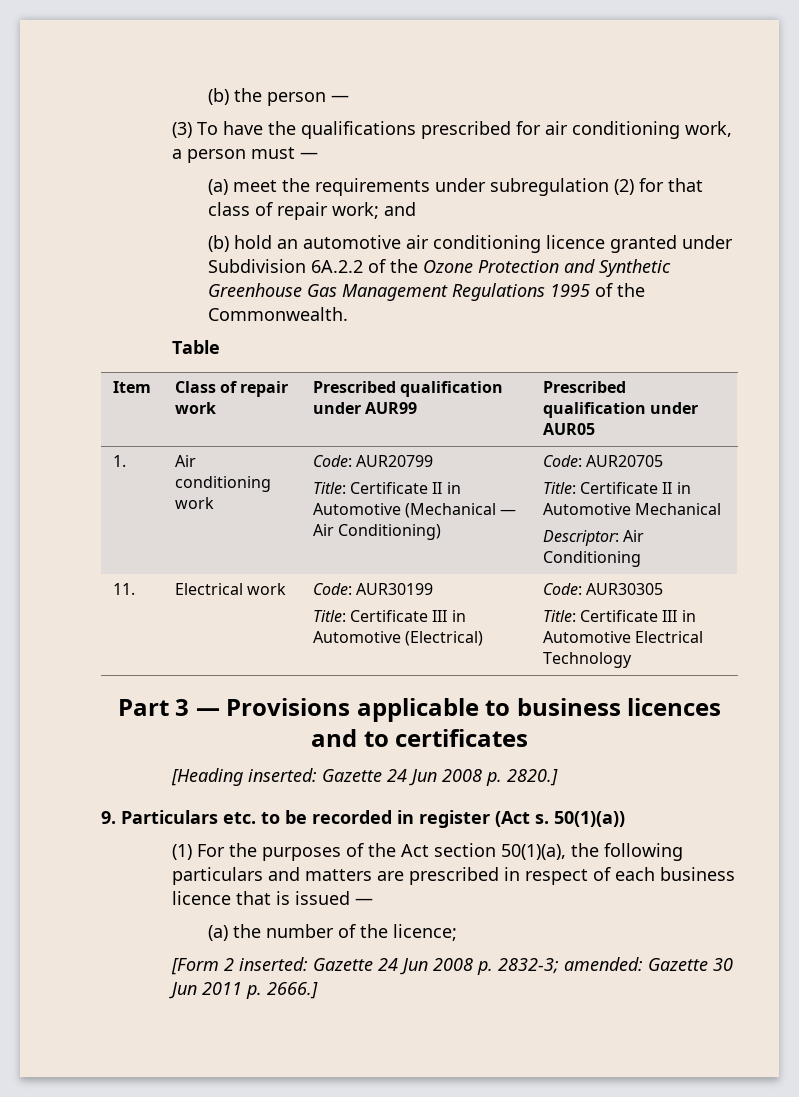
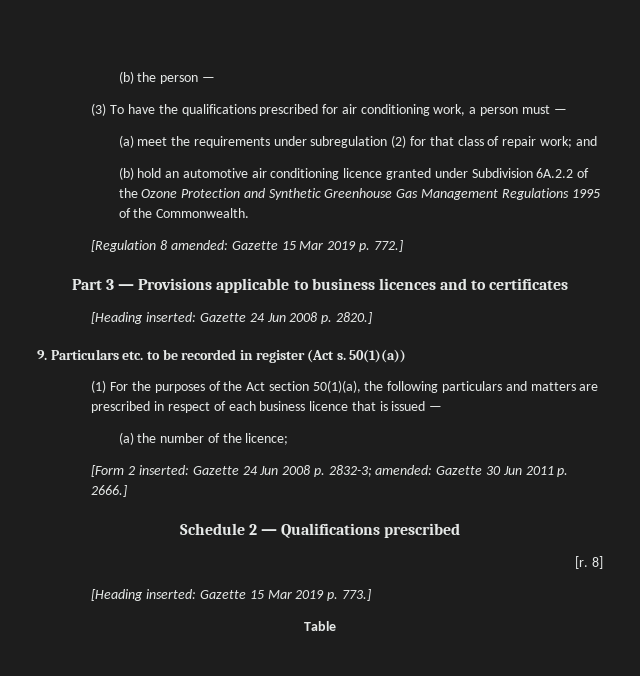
[172,340,221,354] [112,381,151,393] [174,381,289,397] [174,402,216,414] [312,381,504,397] [312,402,418,414] [542,381,626,393] [542,402,699,418] [542,423,595,435] [112,455,126,467] [174,455,196,467] [174,476,271,492] [174,497,214,509] [312,455,434,467] [312,482,461,494] [312,503,517,518] [312,524,442,540] [542,455,664,467] [542,482,691,494] [542,503,722,515] [542,530,645,546] [542,551,641,567] [112,583,135,595] [174,583,287,595] [312,583,434,595] [312,610,466,622] [312,631,484,646] [542,583,664,595] [542,610,696,622] [542,631,704,643] [542,652,632,668] Table // Item | Class of repair work | Prescribed qualification under AUR99 | Prescribed qualification under AUR05 // 1. | Air conditioning work | Code: AUR20799 // Title: Certificate II in Automotive (Mechanical — Air Conditioning) | Code: AUR20705 // Title: Certificate II in Automotive Mechanical // Descriptor: Air Conditioning // 11. | Electrical work | Code: AUR30199 // Title: Certificate III in Automotive (Electrical) | Code: AUR30305 // Title: Certificate III in Automotive Electrical Technology -> [91,240,403,252] [Regulation 8 amended: Gazette 15 Mar 2019 p. 772.]
(319, 990) none -> [179,523,461,538] [575,556,603,569] [91,589,371,601] [304,621,336,631] // Schedule 2 — Qualifications prescribed // [r. 8] // [Heading inserted: Gazette 15 Mar 2019 p. 773.] // Table

